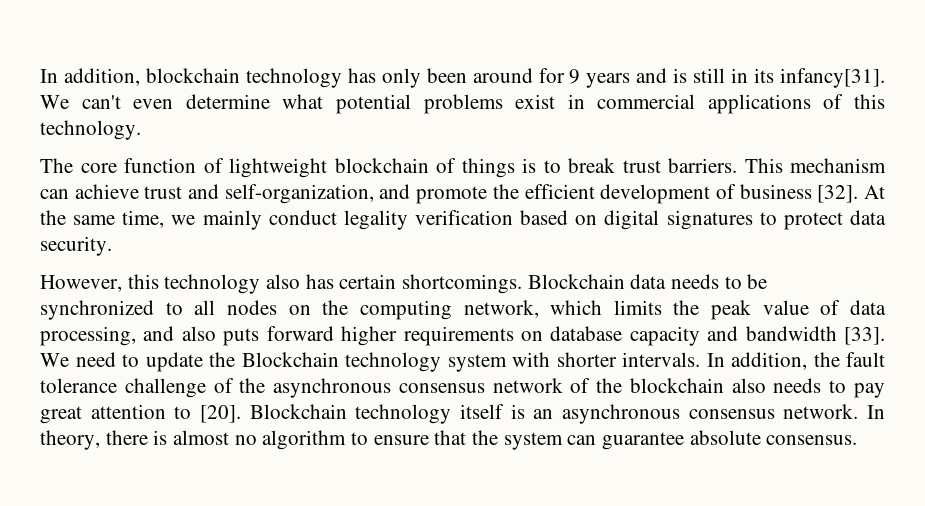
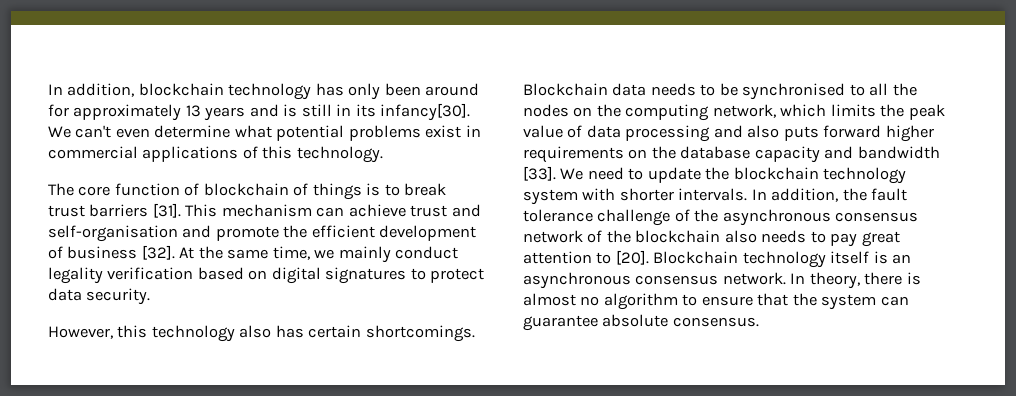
[569,69,581,84] 9 -> [73,104,201,121] approximately 13
[780,68,885,88] infancy[31]. -> [380,103,471,121] infancy[30].
[229,158,327,178] lightweight -> (200, 189) none
[668,158,737,173] barriers. -> [89,203,181,218] barriers [31].
[224,184,374,204] self-organization, -> [48,225,178,242] self-organisation
[40,300,154,320] synchronized -> [742,83,846,100] synchronised
(216, 307) none -> [892,83,917,96] the
[40,326,136,346] processing, -> [625,125,711,142] processing
(543, 336) none -> [651,146,676,159] the
[241,352,339,367] Blockchain -> [733,167,819,180] blockchain

